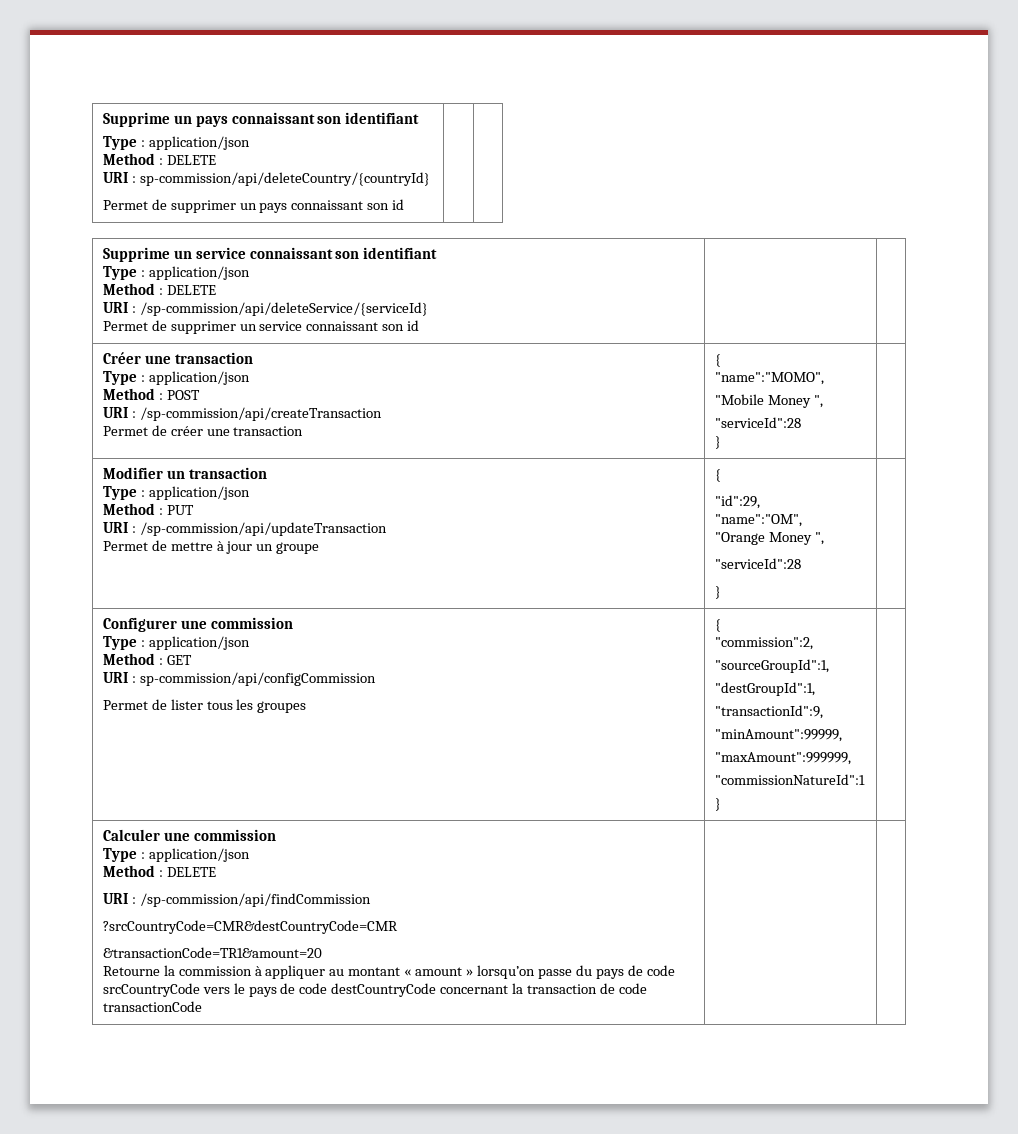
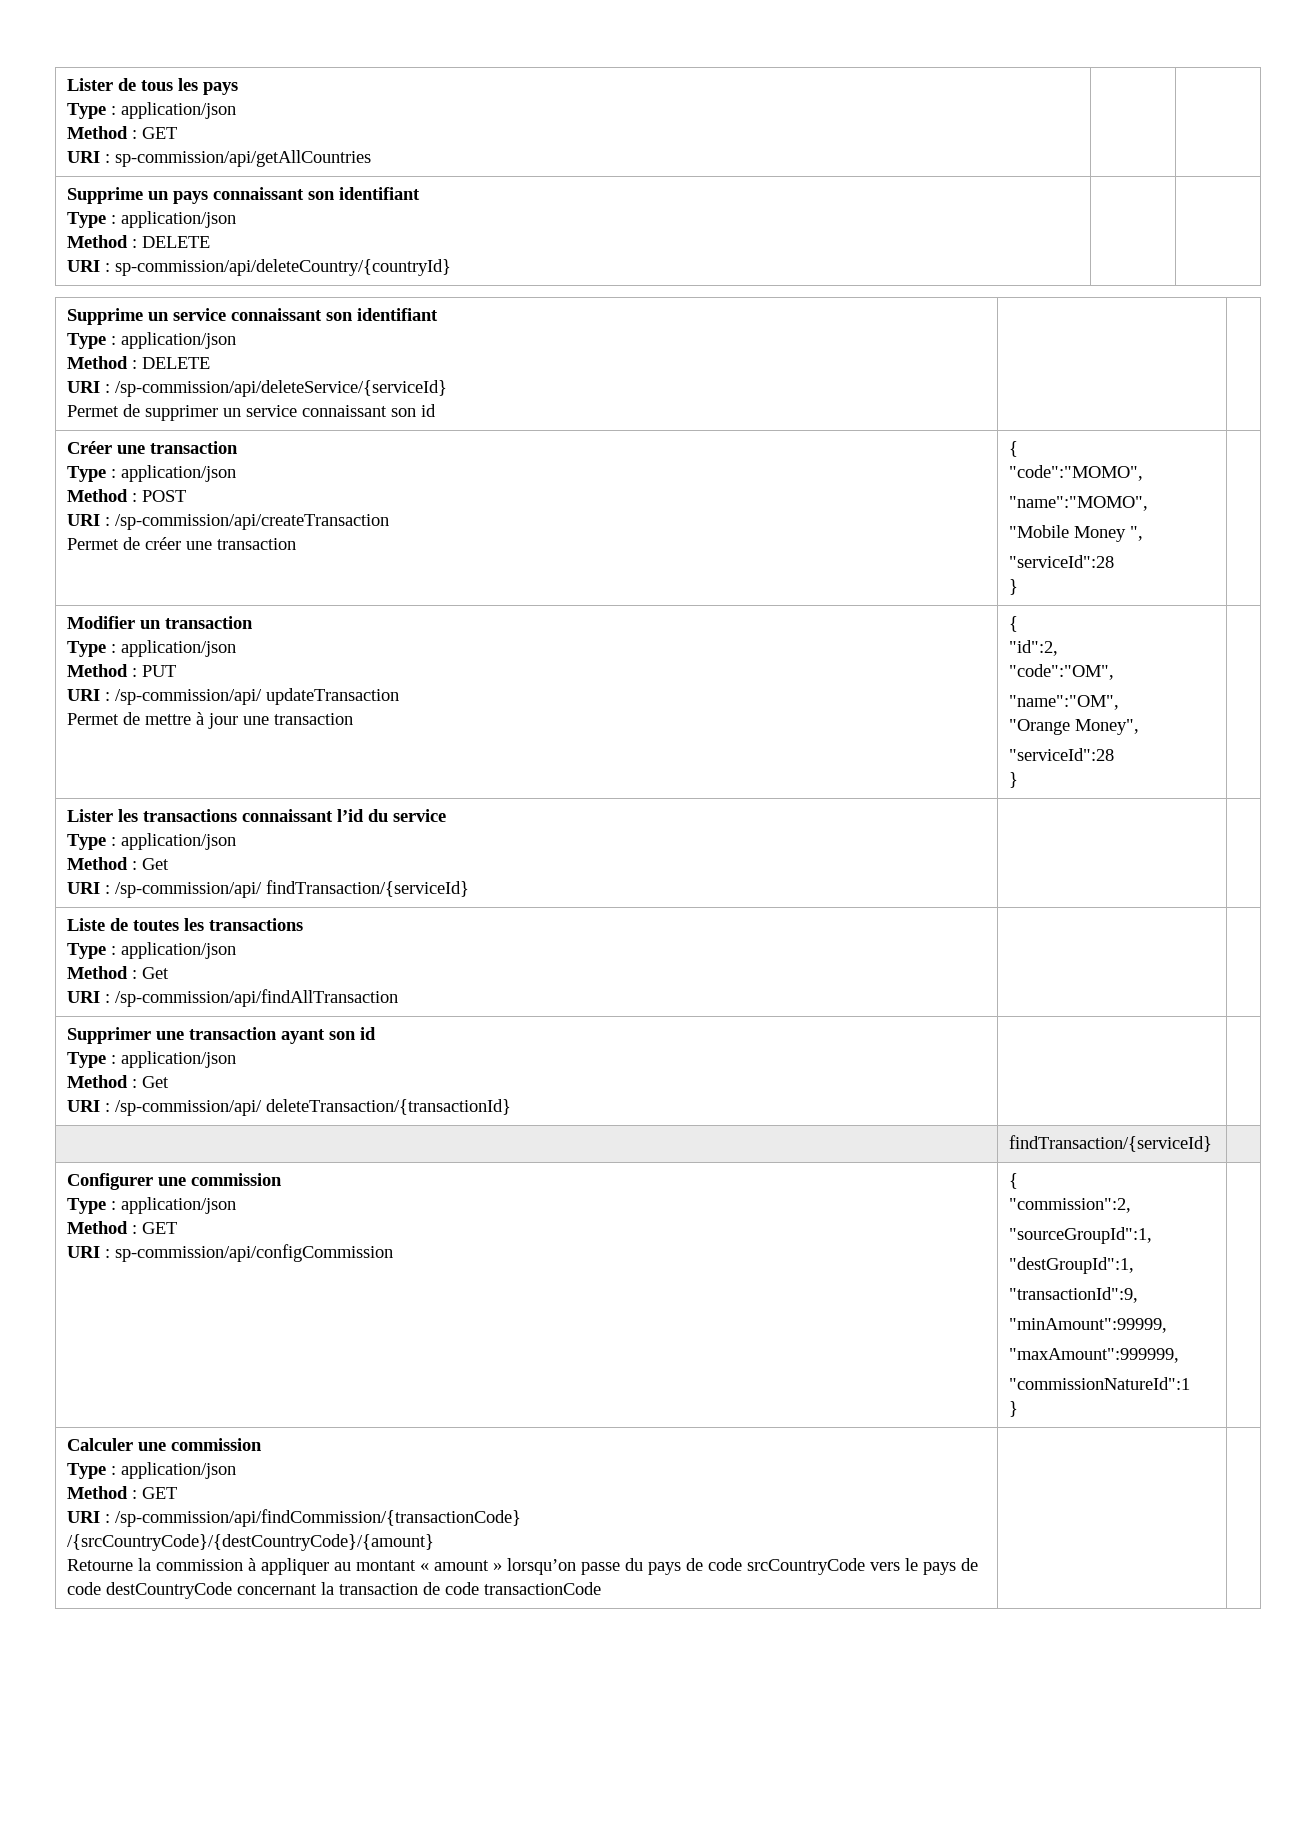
(102, 119) none -> [67,78,239,95] [67,102,237,119] [67,126,178,139] [67,150,372,167] Lister de tous les pays // Type : application/json // Method : GET // URI : sp-commission/api/getAllCountries | | //
[102,199,405,213] // Permet de supprimer un pays connaissant son id -> (452, 267) none
(721, 360) none -> [1009,465,1144,481] // "code":"MOMO",
[139,522,387,536] /sp-commission/api/updateTransaction -> [115,688,400,705] /sp-commission/api/ updateTransaction
[256,542,320,554] [714,469,721,482] [714,495,760,509] un groupe | { // "id":29, -> [243,713,354,725] [1009,616,1019,632] [1009,640,1059,656] [1009,664,1115,680] une transaction | { // "id":2, // "code":"OM",
[768,532,824,545] [714,558,801,569] [714,586,721,599] Money ", // "serviceId":28 // } | -> [1075,719,1140,735] [1009,748,1115,761] [1009,772,1019,788] [67,809,447,822] [67,833,237,850] [67,857,170,870] [67,880,470,898] [67,918,304,931] [67,942,237,959] [67,966,170,979] [67,989,399,1007] [67,1027,377,1044] [67,1051,237,1068] [67,1075,170,1088] [67,1099,512,1116] [1009,1135,1213,1152] Money", // "serviceId":28 // } | // Lister les transactions connaissant l’id du service // Type : application/json // Method : Get // URI : /sp-commission/api/ findTransaction/{serviceId} | | // Liste de toutes les transactions // Type : application/json // Method : Get // URI : /sp-commission/api/findAllTransaction | | // Supprimer une transaction ayant son id // Type : application/json // Method : Get // URI : /sp-commission/api/ deleteTransaction/{transactionId} | | // | findTransaction/{serviceId} |
[102,699,307,713] // Permet de lister tous les groupes -> (394, 1253) none
[166,867,216,877] [102,893,371,907] [102,920,398,934] [102,947,322,958] DELETE // URI : /sp-commission/api/findCommission // ?srcCountryCode=CMR&destCountryCode=CMR // &transactionCode=TR1&amount=20 -> [142,1487,178,1499] [67,1509,522,1527] [67,1534,435,1551] GET // URI : /sp-commission/api/findCommission/{transactionCode} // /{srcCountryCode}/{destCountryCode}/{amount}

